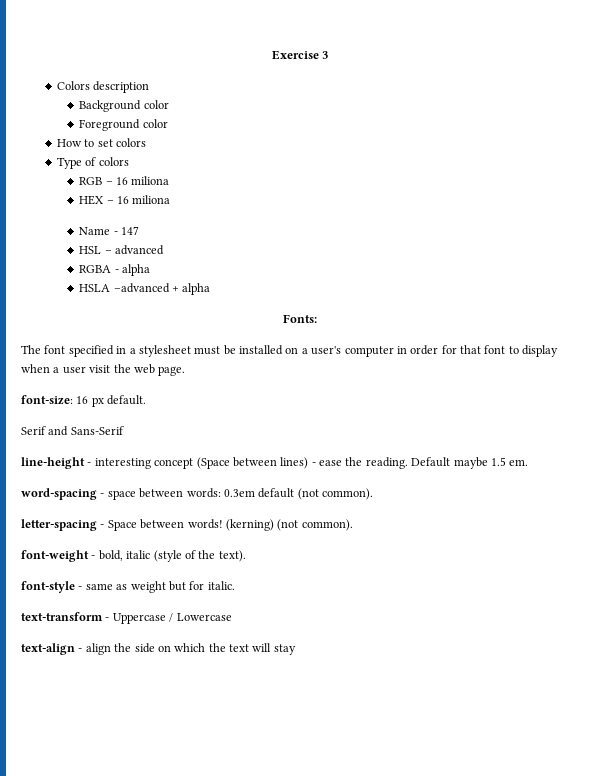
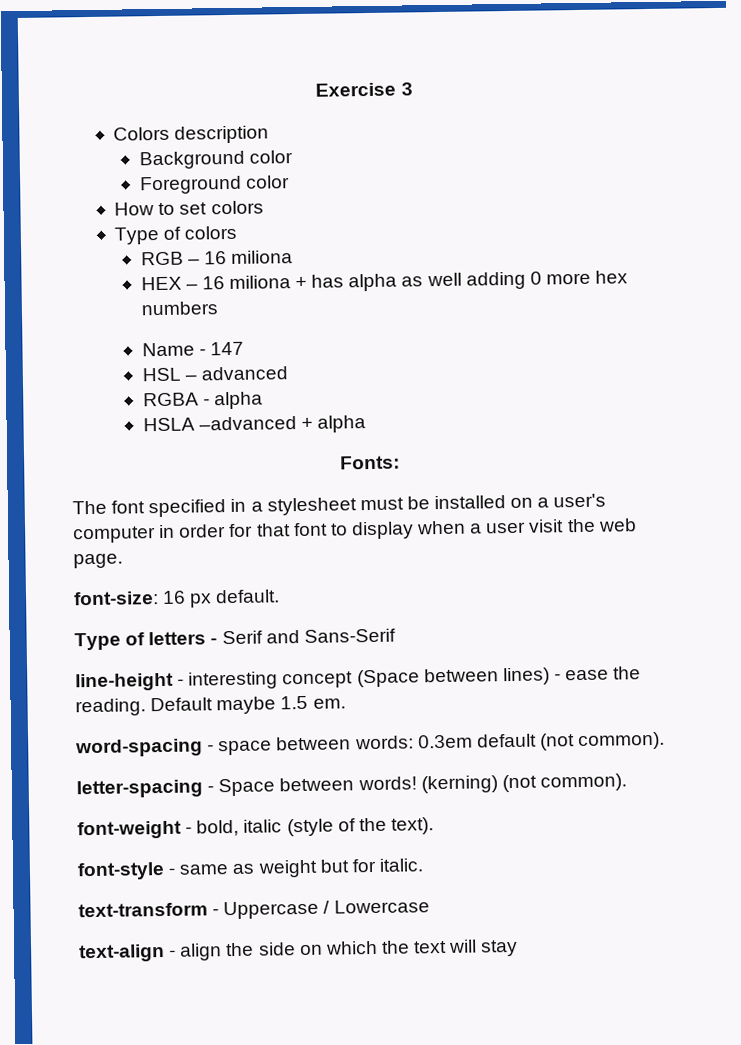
(171, 199) none -> [295,270,629,292] [140,301,219,316] + has alpha as well adding 0 more hex numbers
(147, 400) none -> [74,631,218,651] Type of letters -

